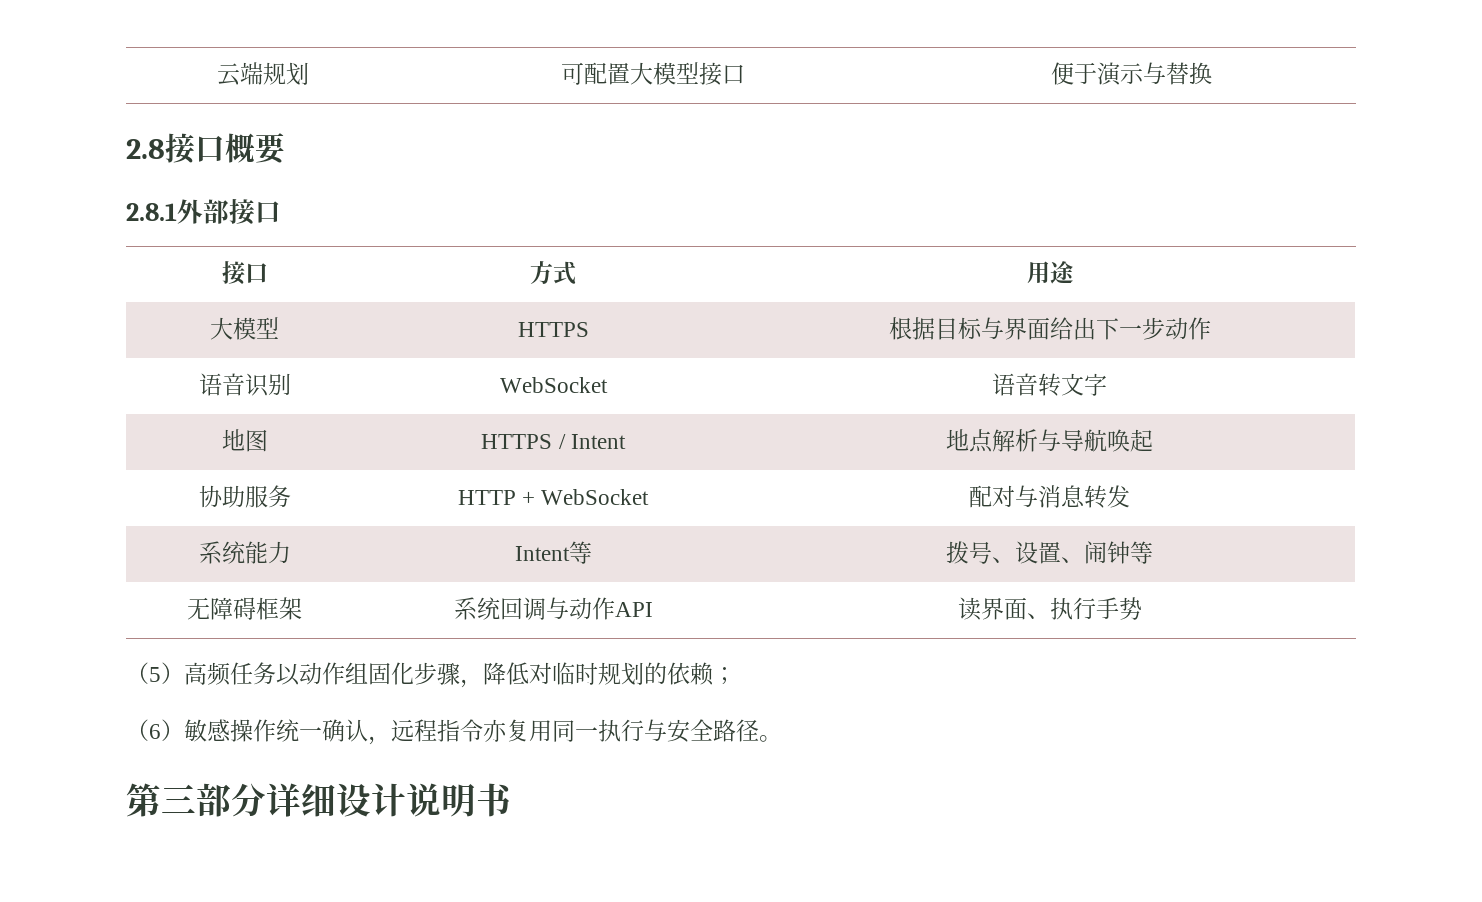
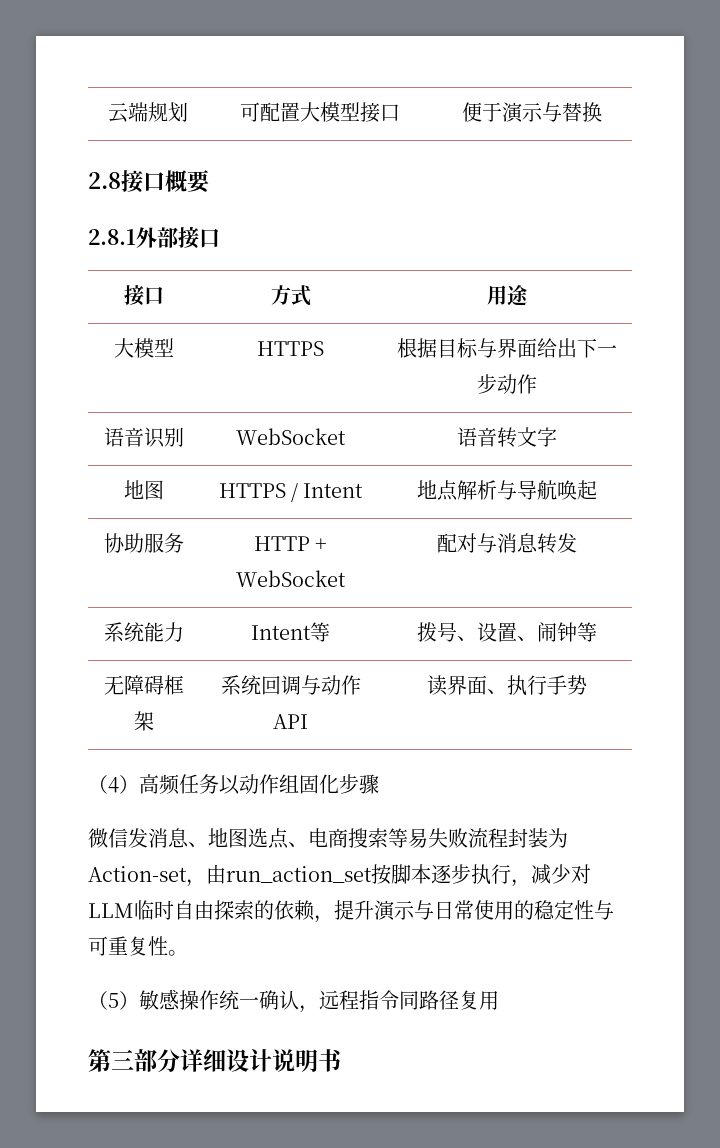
[149,667,161,682] 5 -> [108,777,119,793] 4
[460,662,736,688] [126,719,161,741] ，降低对临时规划的依赖； // （6 -> [88,828,568,849] [88,864,591,887] [88,900,614,923] [88,936,188,956] [88,991,119,1010] // 微信发消息、地图选点、电商搜索等易失败流程封装为Action-set，由run_action_set按脚本逐步执行，减少对LLM临时自由探索的依赖，提升演示与日常使用的稳定性与可重复性。 // （5
[483,719,507,742] 亦 -> [399,990,459,1010] 同路径
[552,719,782,743] 同一执行与安全路径。 -> (499, 1000) none

